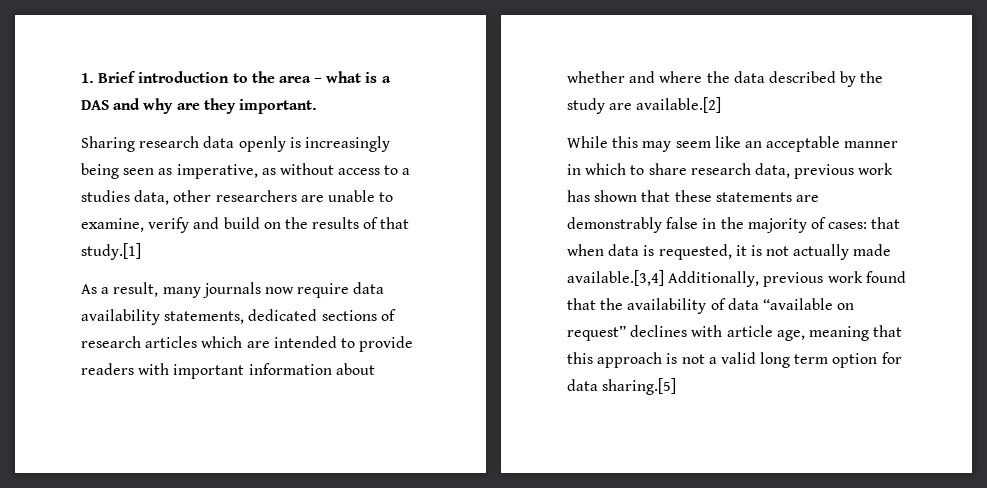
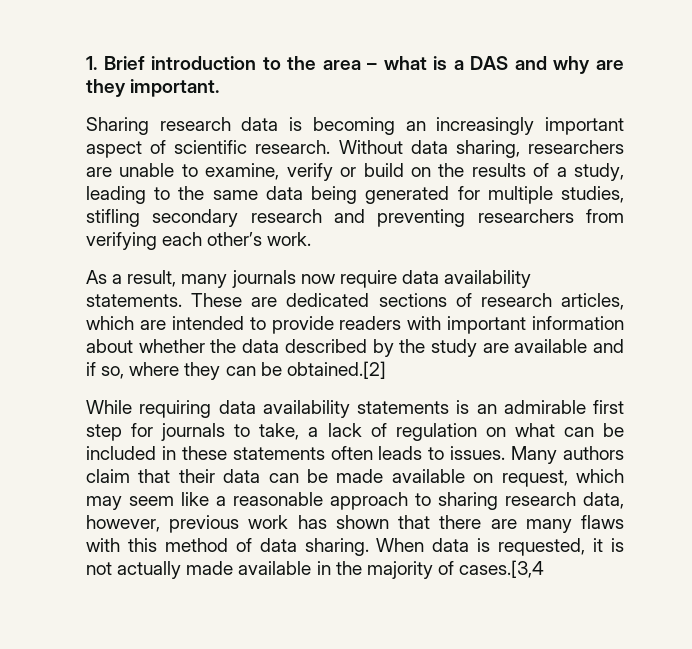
[238,136,390,152] [81,163,411,179] [81,190,212,205] openly is increasingly being seen as imperative, as without access to a studies data, other -> [289,117,624,135] [86,140,520,158] is becoming an increasingly important aspect of scientific research. Without data sharing,
[193,217,220,229] and -> [340,167,357,177] or
[380,217,410,229] [81,243,141,260] that study.[1] -> [556,163,625,181] [86,186,624,204] [86,209,624,227] [86,232,312,250] a study, leading to the same data being generated for multiple studies, stifling secondary research and preventing researchers from verifying each other’s work.
[164,311,245,324] statements, -> [86,293,278,307] statements. These are
[145,336,198,348] articles -> [561,293,625,310] articles,
[629,71,703,83] and where -> (205, 346) none
[636,97,722,113] [567,136,899,152] [567,163,687,175] available.[2] // While this may seem like an acceptable manner in which to share -> [514,339,624,353] [86,361,386,380] [86,400,624,418] [86,423,624,441] [86,446,625,464] [86,469,624,487] [86,492,498,510] available and if so, where they can be obtained.[2] // While requiring data availability statements is an admirable first step for journals to take, a lack of regulation on what can be included in these statements often leads to issues. Many authors claim that their data can be made available on request, which may seem like a reasonable approach to sharing
(790, 170) none -> [86,515,160,532] however,
[674,190,819,202] [567,217,901,233] [567,244,604,256] these statements are demonstrably false in the majority of cases: that when -> [439,515,624,533] [86,538,425,556] there are many flaws with this method of data sharing. When
[567,270,906,287] [567,298,855,314] [567,325,903,341] [567,352,902,368] [567,378,677,395] available.[3,4] Additionally, previous work found that the availability of data “available on request” declines with article age, meaning that this approach is not a valid long term option for data sharing.[5] -> [238,560,545,579] available in the majority of cases.[3,4

